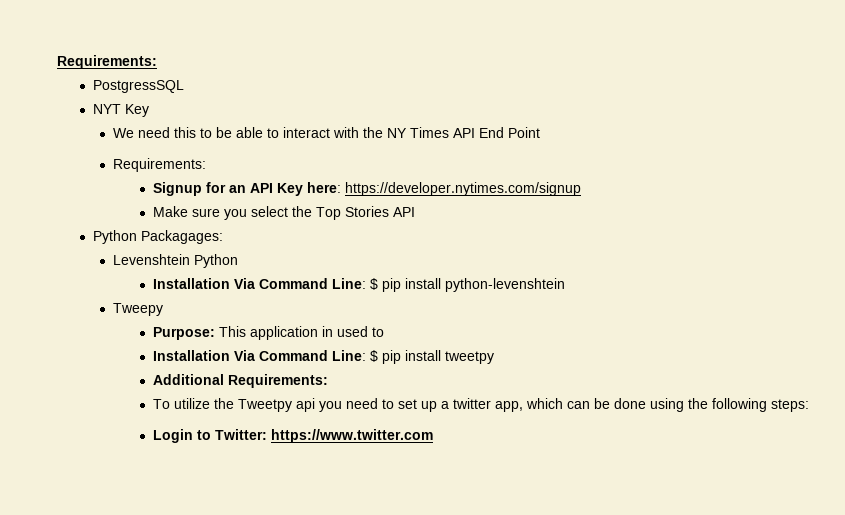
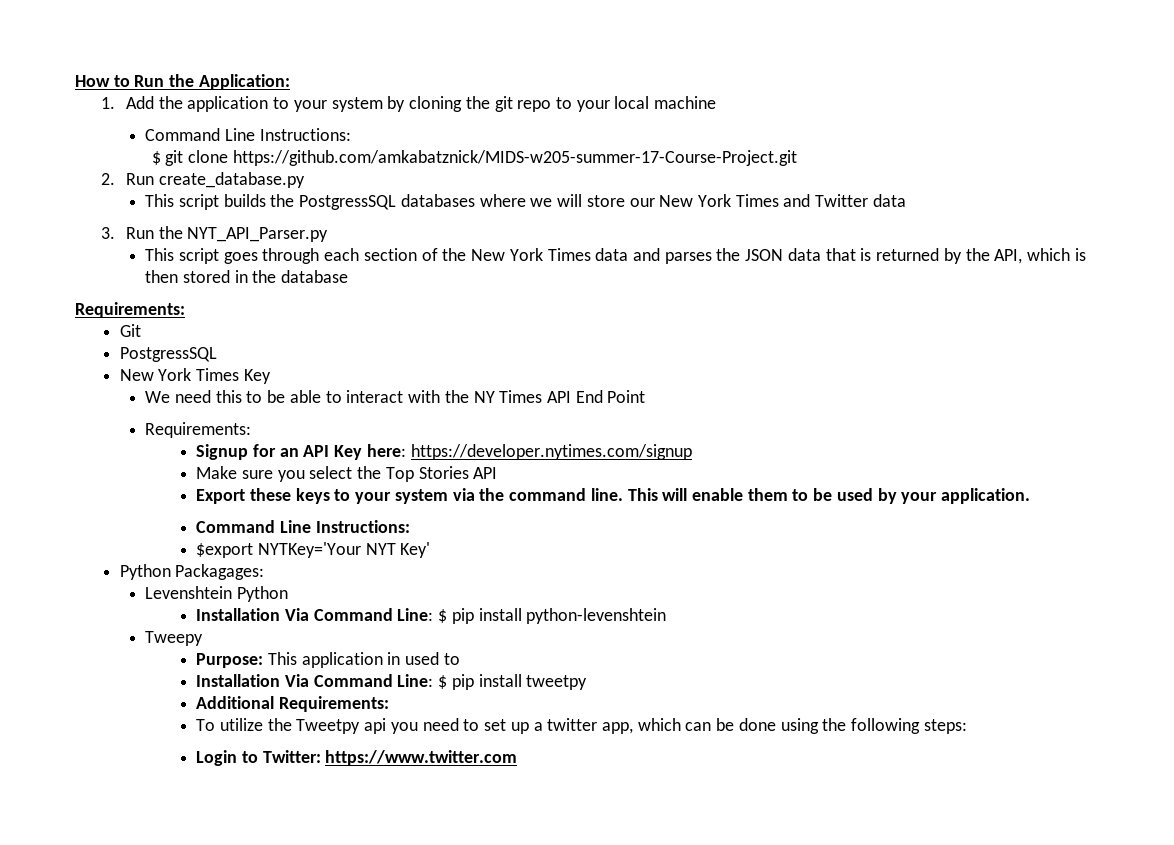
[57,55,157,69] Requirements: -> [75,74,290,90] [100,96,717,112] [145,128,351,141] [151,150,797,166] [100,172,305,188] [145,194,906,210] [100,226,329,242] [145,248,1086,264] [145,270,349,283] [75,302,185,318] [119,324,141,337] How to Run the Application: // 1. Add the application to your system by cloning the git repo to your local machine // Command Line Instructions: // $ git clone https://github.com/amkabatznick/MIDS-w205-summer-17-Course-Project.git // 2. Run create_database.py // This script builds the PostgressSQL databases where we will store our New York Times and Twitter data // 3. Run the NYT_API_Parser.py // This script goes through each section of the New York Times data and parses the JSON data that is returned by the API, which is then stored in the database // Requirements: // Git
[92,104,121,114] NYT -> [119,368,240,381] New York Times
(415, 212) none -> [196,488,1031,504] [196,520,410,533] [196,542,431,558] // Export these keys to your system via the command line. This will enable them to be used by your application. // Command Line Instructions: // $export NYTKey='Your NYT Key'

